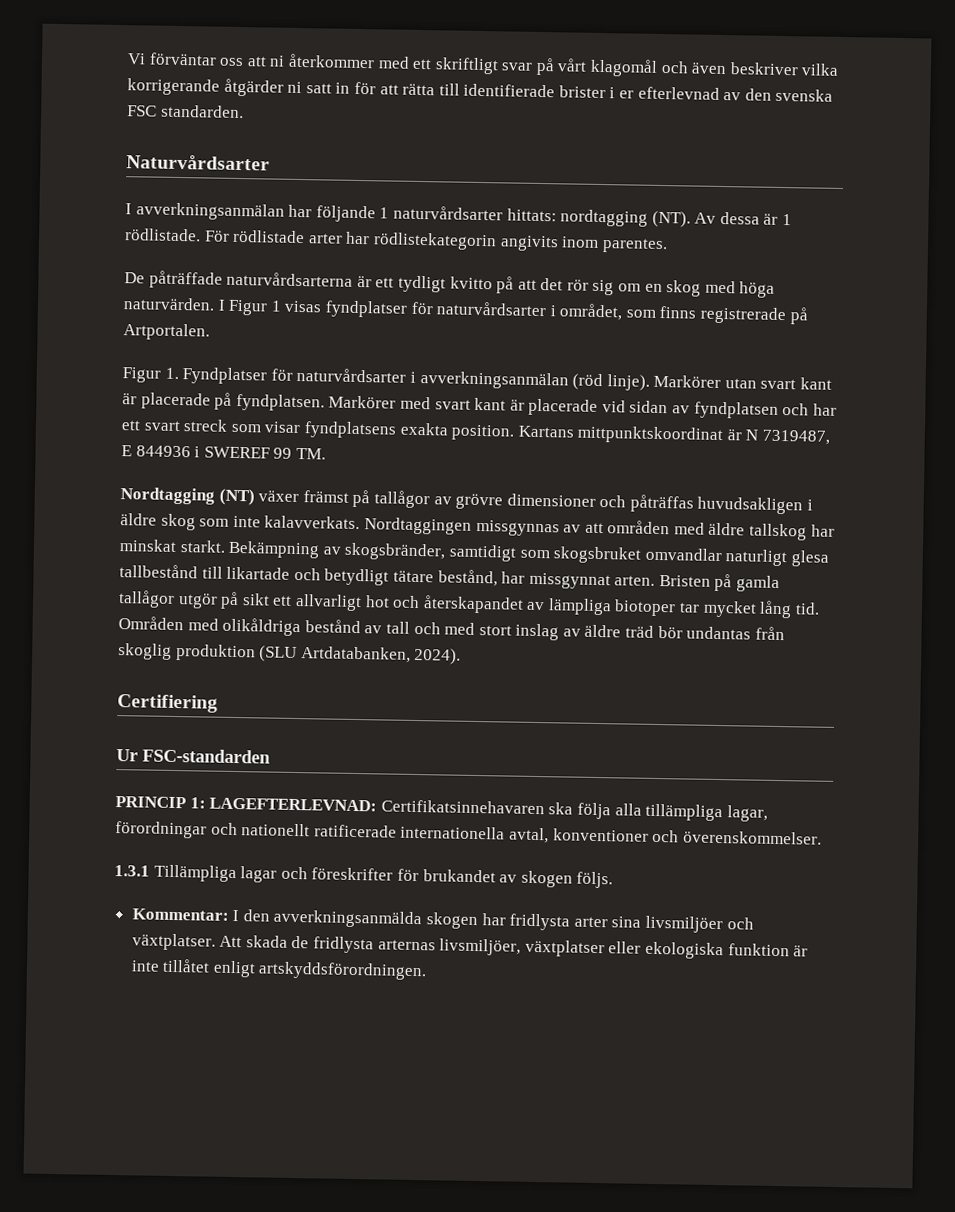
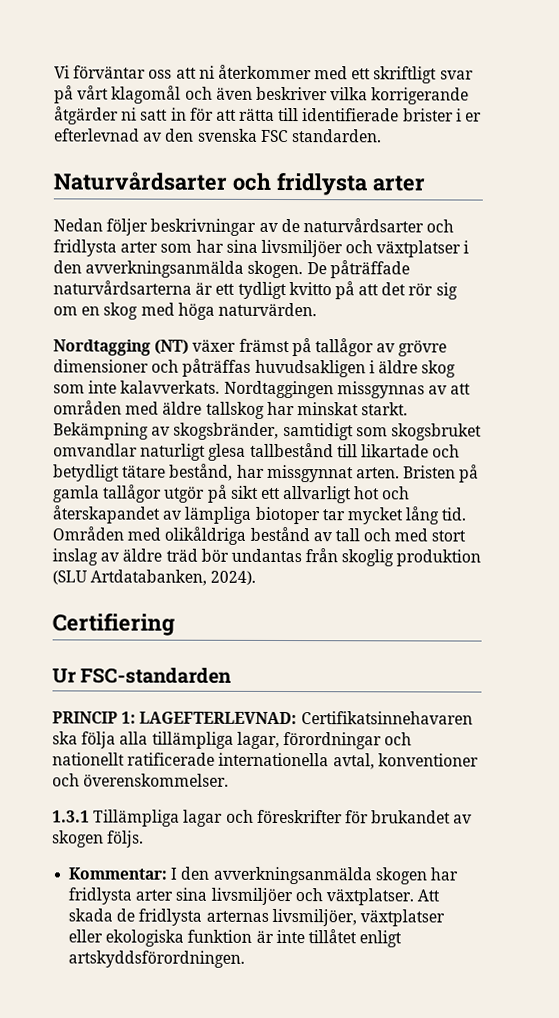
[125,202,793,228] [125,228,668,254] // I avverkningsanmälan har följande 1 naturvårdsarter hittats: nordtagging (NT). Av dessa är 1 rödlistade. För rödlistade arter har rödlistekategorin angivits inom parentes. // -> [231,172,425,196] [53,218,455,236] [53,239,470,258] [53,260,304,279] och fridlysta arter // Nedan följer beskrivningar av de naturvårdsarter och fridlysta arter som har sina livsmiljöer och växtplatser i den avverkningsanmälda skogen.
[217,299,808,325] [123,323,210,341] [122,367,833,391] [122,392,837,419] [121,419,831,445] [121,445,326,460] I Figur 1 visas fyndplatser för naturvårdsarter i området, som finns registrerade på Artportalen. // Figur 1. Fyndplatser för naturvårdsarter i avverkningsanmälan (röd linje). Markörer utan svart kant är placerade på fyndplatsen. Markörer med svart kant är placerade vid sidan av fyndplatsen och har ett svart streck som visar fyndplatsens exakta position. Kartans mittpunktskoordinat är N 7319487, E 844936 i SWEREF 99 TM. -> (317, 309) none

